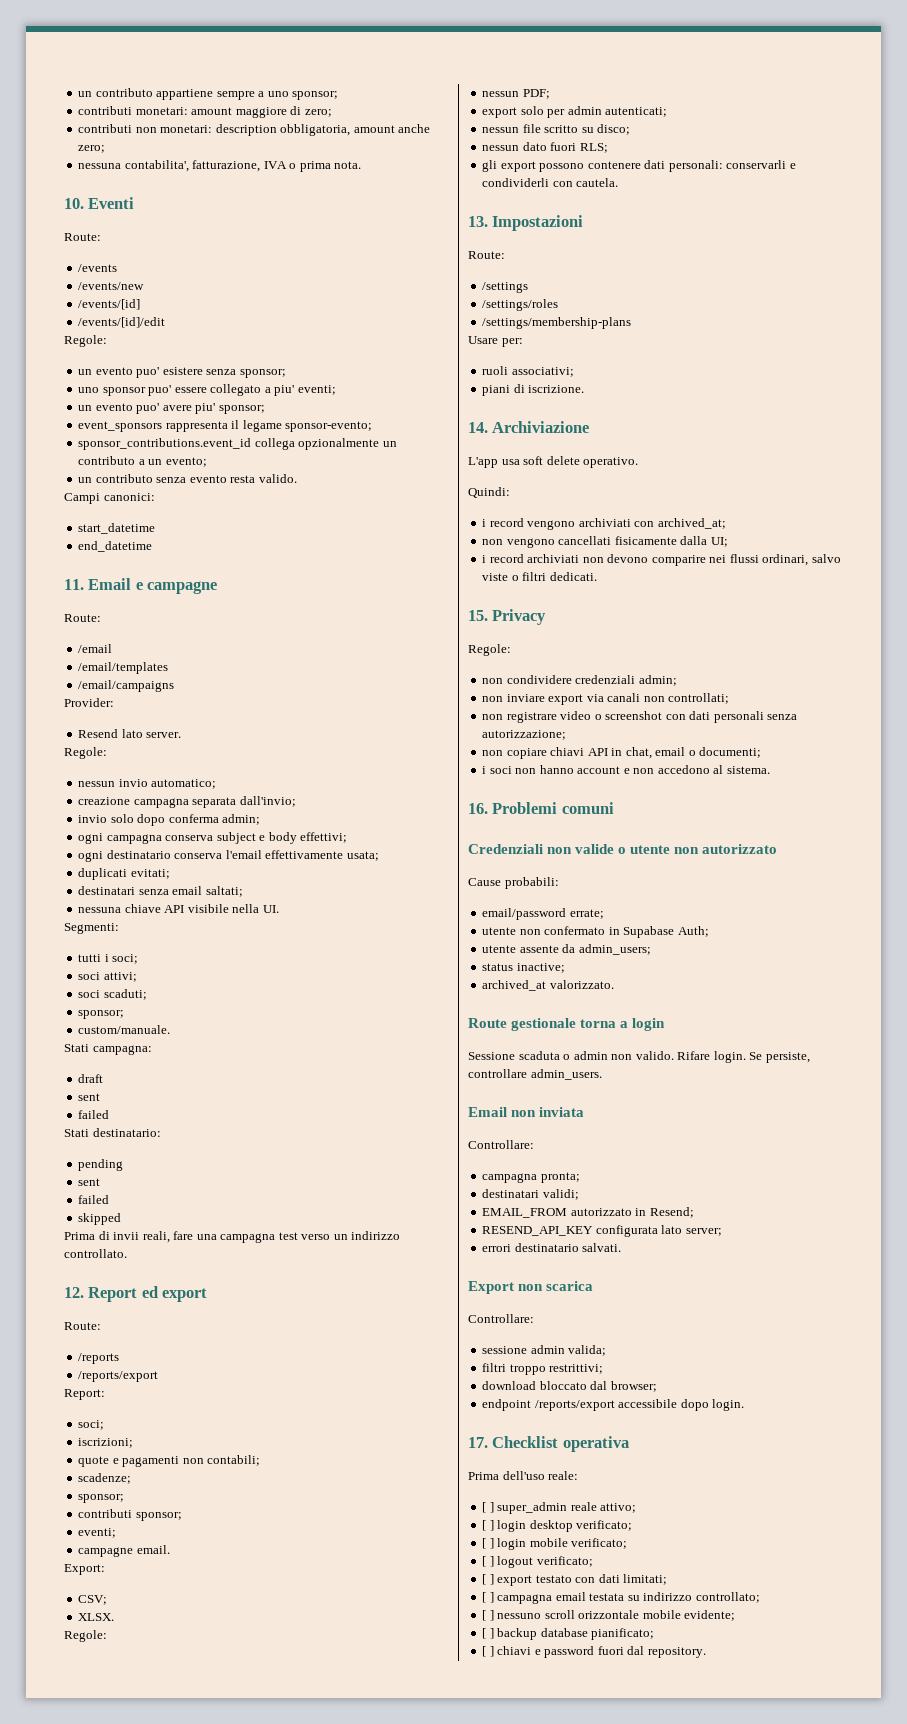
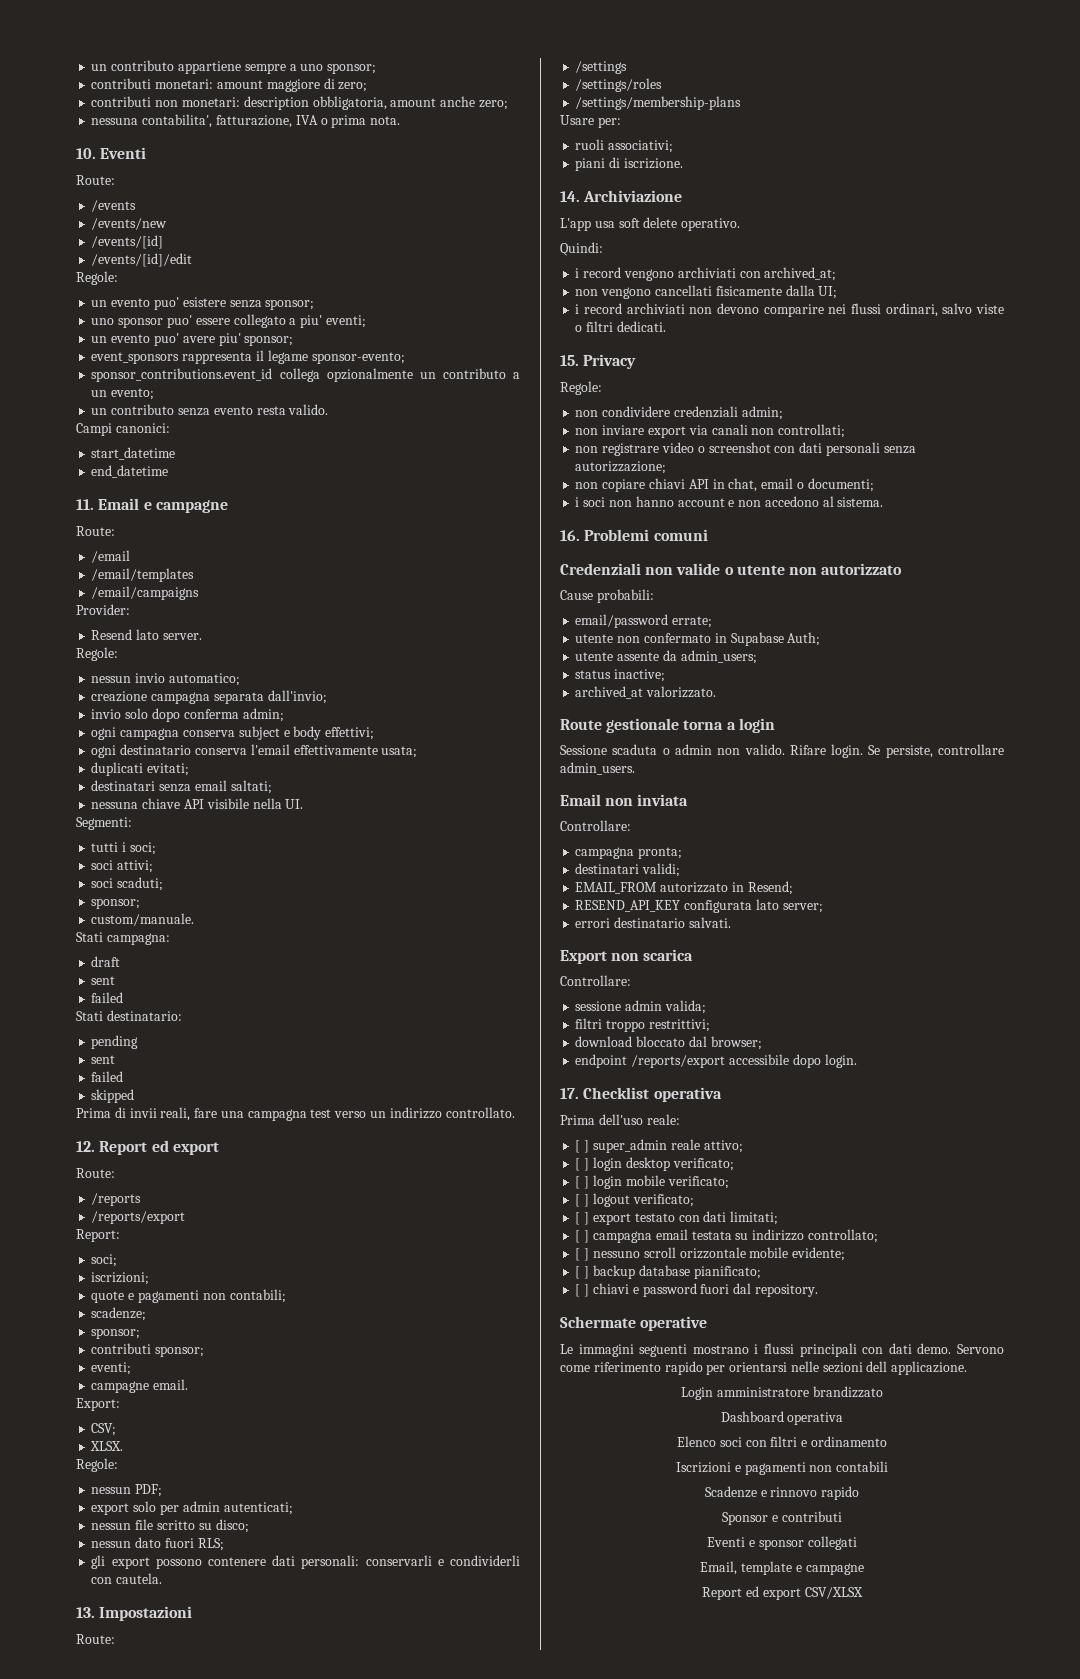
(706, 1652) none -> [560,1316,708,1331] [560,1343,1004,1357] [560,1361,968,1375] [681,1386,883,1400] [720,1411,844,1425] [677,1436,887,1447] [675,1461,889,1475] [704,1486,860,1500] [722,1511,842,1525] [707,1536,857,1550] [700,1561,864,1575] [702,1586,863,1600] // Schermate operative // Le immagini seguenti mostrano i flussi principali con dati demo. Servono come riferimento rapido per orientarsi nelle sezioni dell applicazione. // Login amministratore brandizzato // Dashboard operativa // Elenco soci con filtri e ordinamento // Iscrizioni e pagamenti non contabili // Scadenze e rinnovo rapido // Sponsor e contributi // Eventi e sponsor collegati // Email, template e campagne // Report ed export CSV/XLSX

